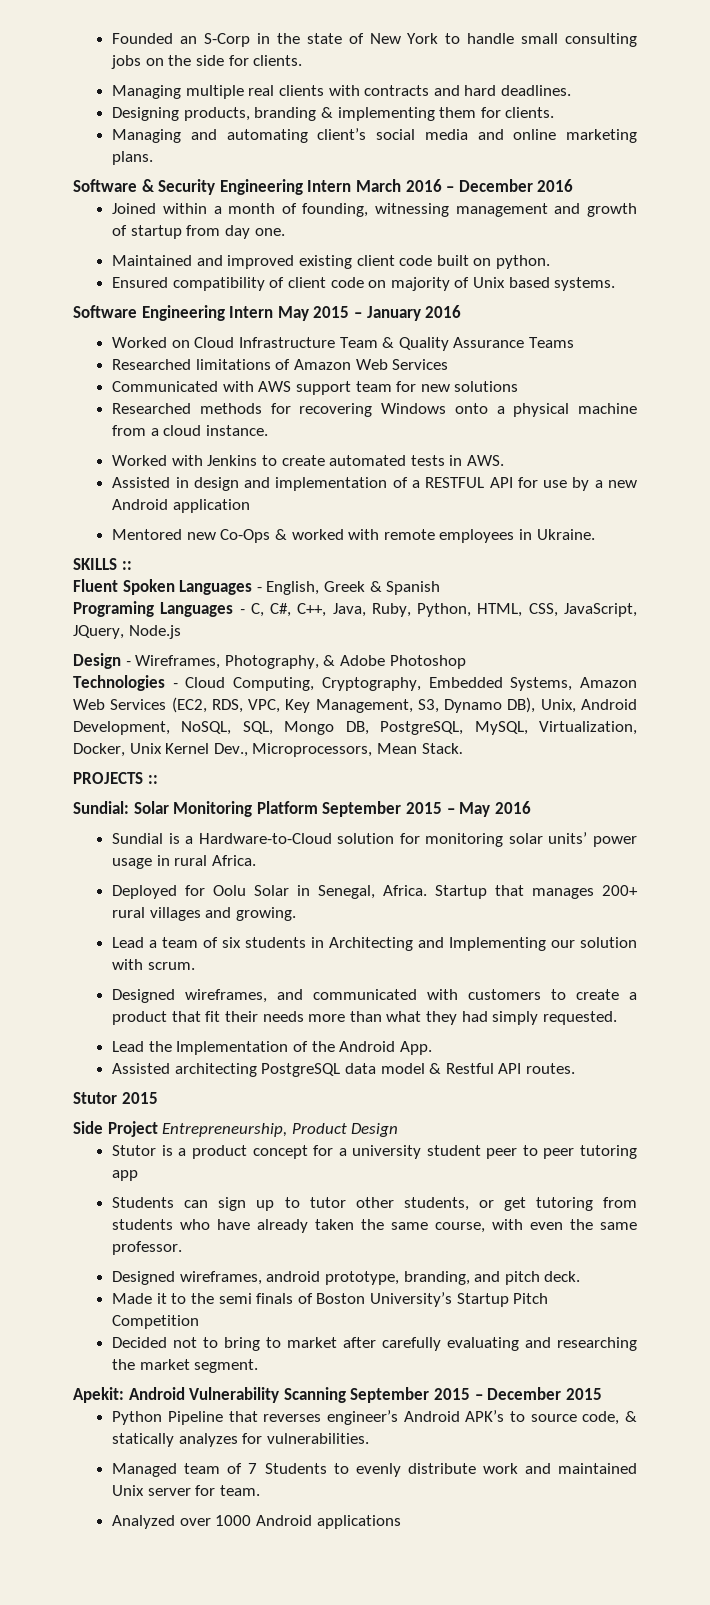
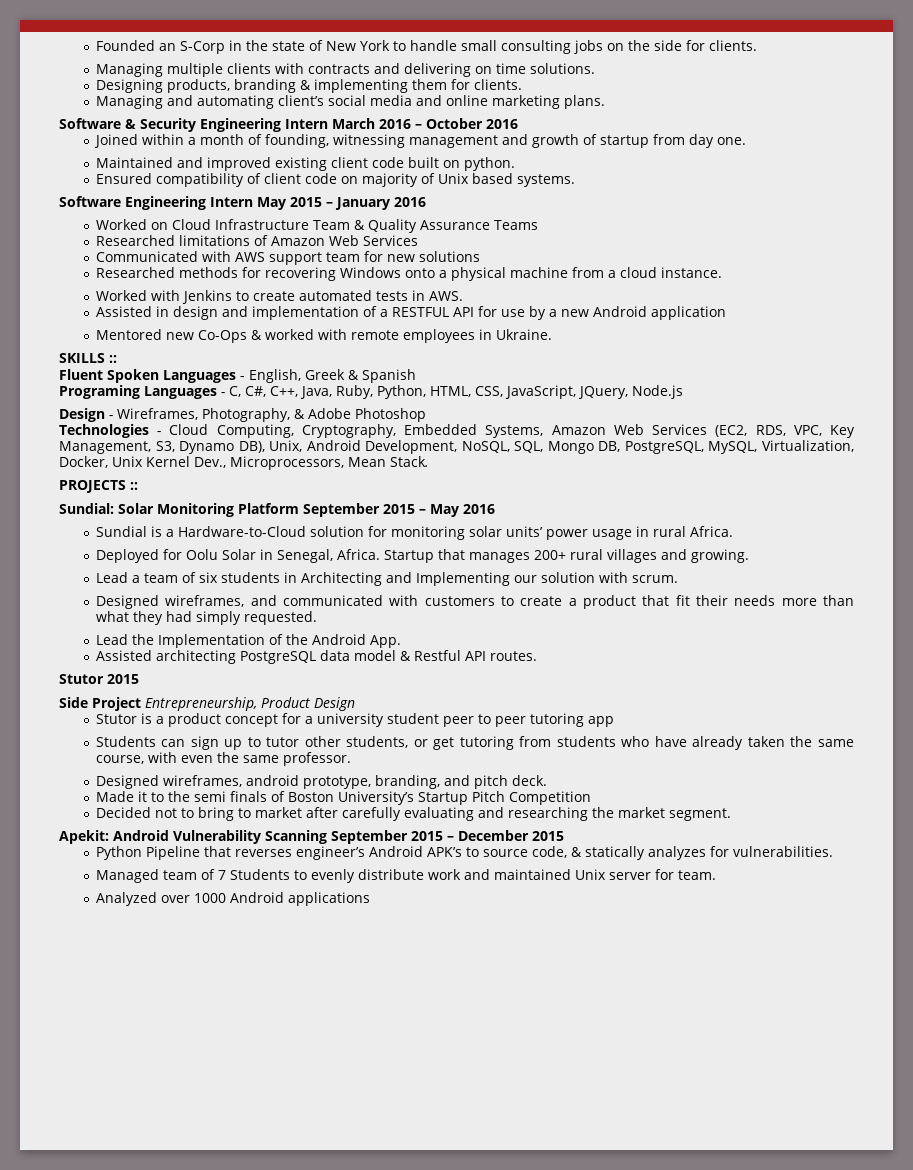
[248,85,275,96] real -> (223, 70) none
[464,85,571,96] hard deadlines. -> [403,63,595,77] delivering on time solutions.
[458,179,533,192] December -> [426,118,483,129] October

